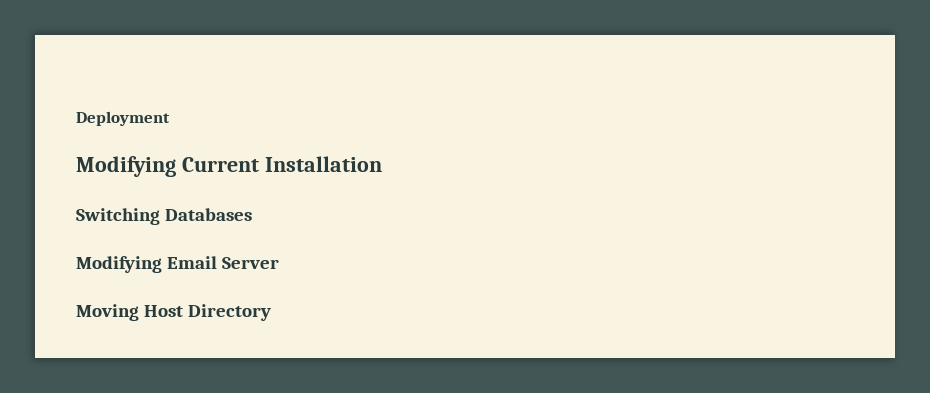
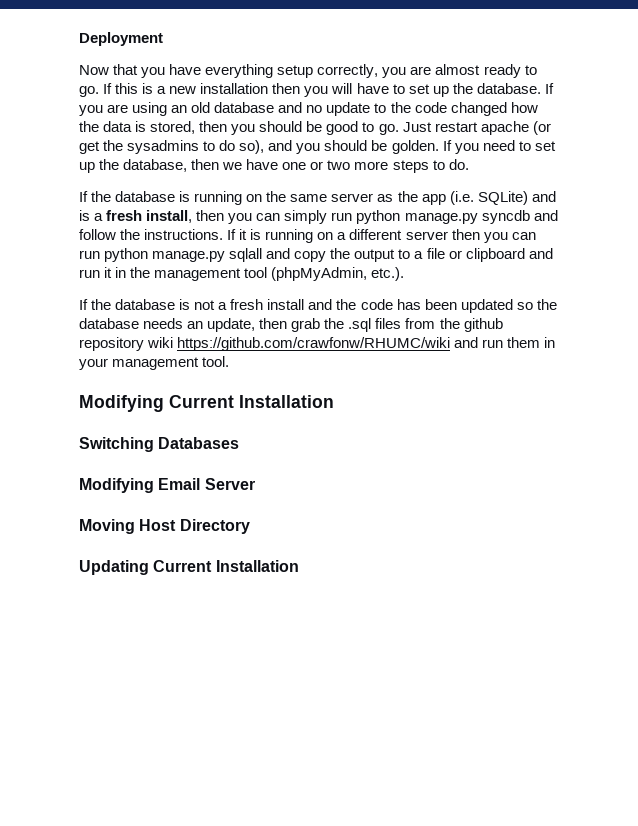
(170, 118) none -> [79,64,537,78] [79,83,554,97] [79,102,538,116] [79,121,551,135] [79,140,556,154] [79,159,469,173] [79,191,556,205] [79,210,558,224] [79,229,536,243] [79,248,553,262] [79,267,405,281] [79,299,557,313] [79,318,503,332] [79,337,556,351] [79,356,230,370] // Now that you have everything setup correctly, you are almost ready to go. If this is a new installation then you will have to set up the database. If you are using an old database and no update to the code changed how the data is stored, then you should be good to go. Just restart apache (or get the sysadmins to do so), and you should be golden. If you need to set up the database, then we have one or two more steps to do. // If the database is running on the same server as the app (i.e. SQLite) and is a fresh install, then you can simply run python manage.py syncdb and follow the instructions. If it is running on a different server then you can run python manage.py sqlall and copy the output to a file or clipboard and run it in the management tool (phpMyAdmin, etc.). // If the database is not a fresh install and the code has been updated so the database needs an update, then grab the .sql files from the github repository wiki https://github.com/crawfonw/RHUMC/wiki and run them in your management tool.
(272, 312) none -> [79,560,299,575] // Updating Current Installation

